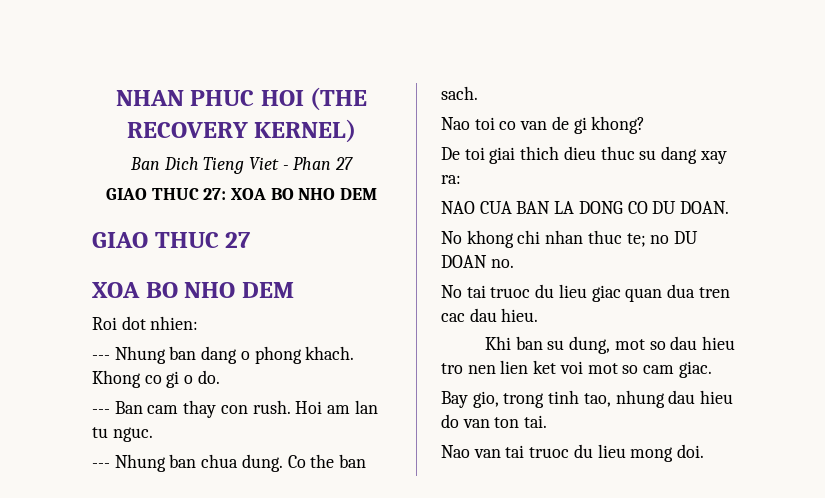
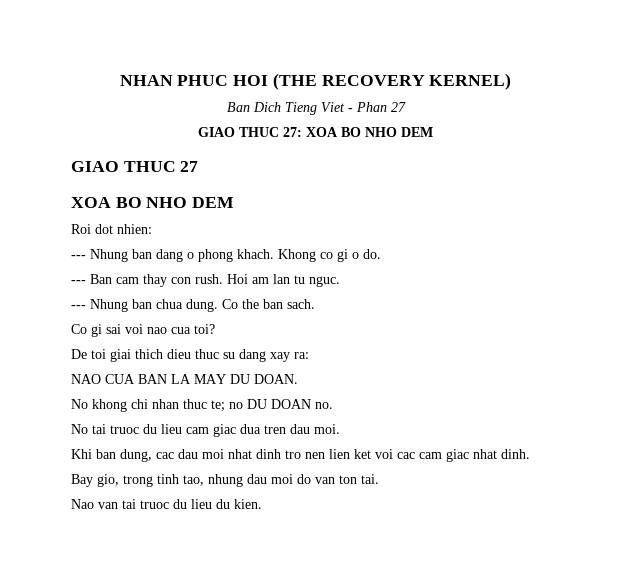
[441,116,646,134] Nao toi co van de gi khong? -> [71,324,215,337] Co gi sai voi nao cua toi?
[578,201,648,214] DONG CO -> [194,374,226,384] MAY
[591,284,730,302] [441,308,539,322] [484,336,736,354] giac quan dua tren cac dau hieu. // Khi ban su dung, mot so dau hieu -> [186,424,340,437] [71,449,281,462] cam giac dua tren dau moi. // Khi ban dung, cac dau moi nhat dinh
[587,361,712,378] mot so cam giac. -> [397,449,530,462] cac cam giac nhat dinh.
[700,390,734,404] hieu -> [271,474,293,484] moi
[630,444,705,462] mong doi. -> [216,499,262,509] du kien.

